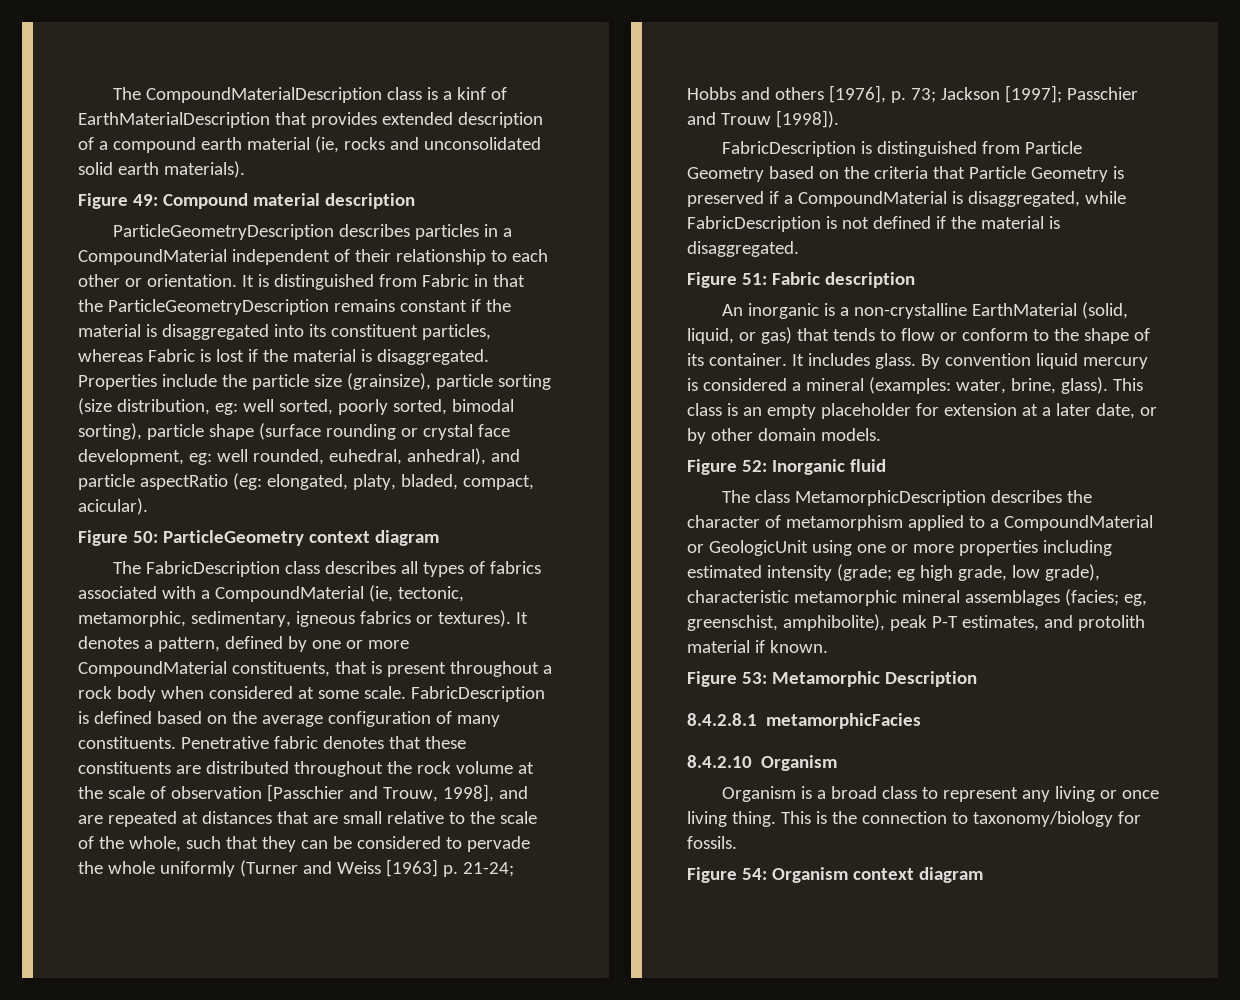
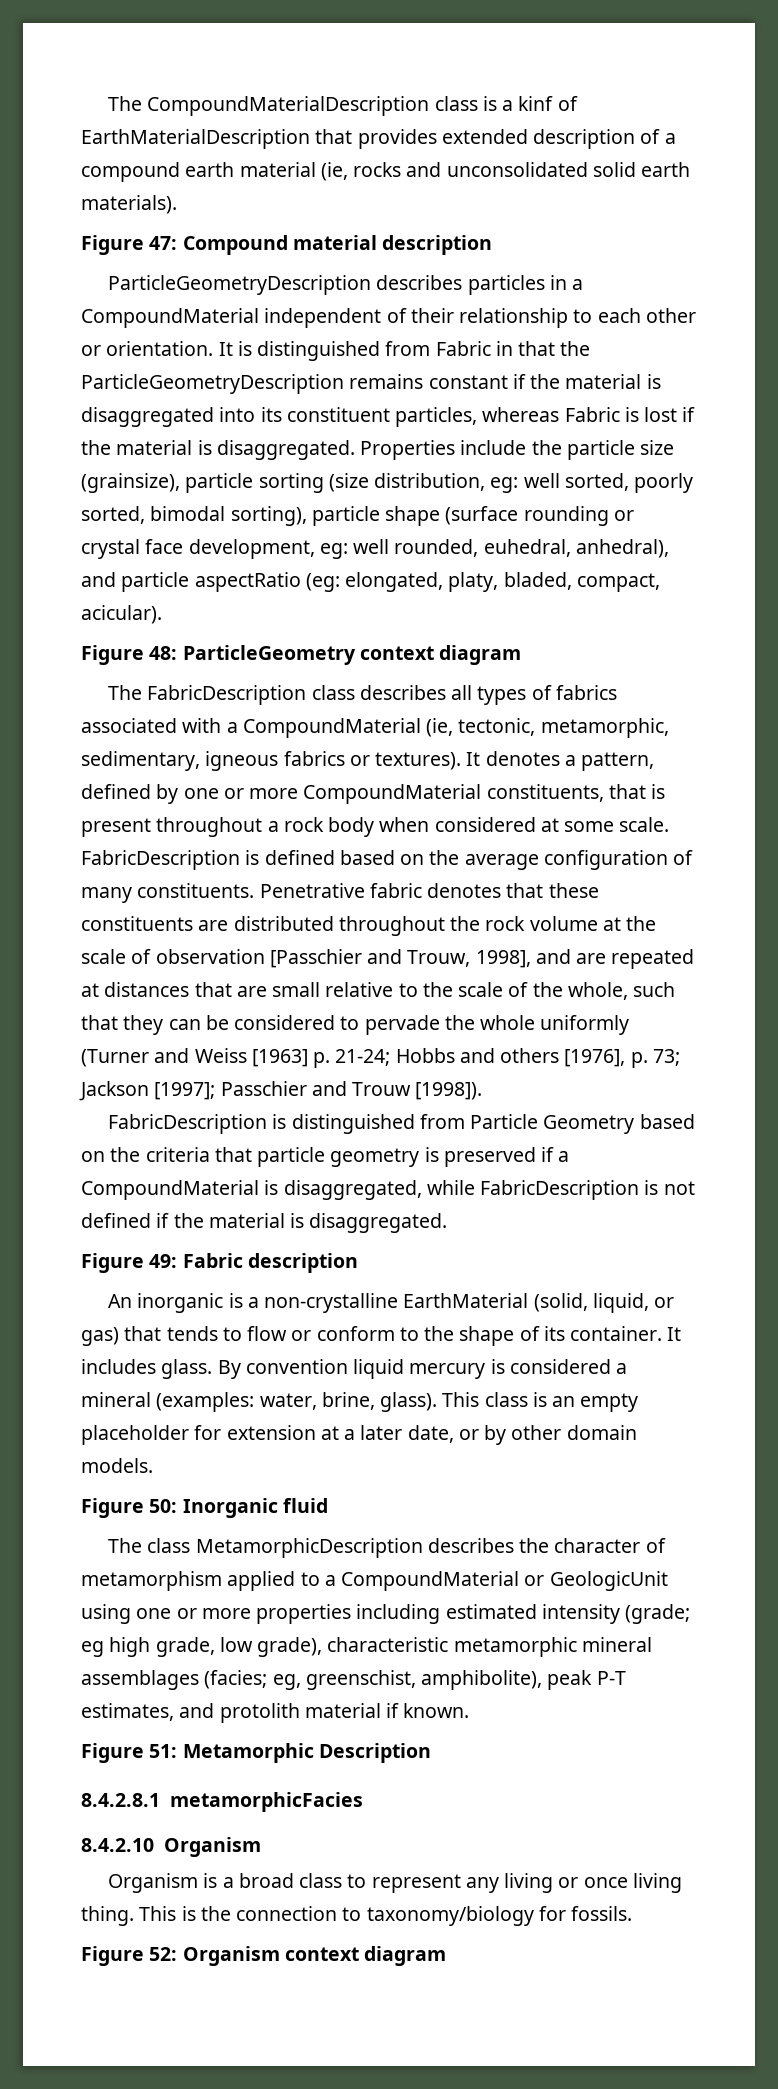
[132,194,158,206] 49: -> [149,236,178,250] 47:
[132,531,158,543] 50: -> [149,646,178,660] 48:
[968,166,1108,182] Particle Geometry -> [257,1147,420,1167] particle geometry
[741,273,767,285] 51: -> [149,1254,178,1268] 49:
[741,460,767,472] 52: -> [149,1499,178,1513] 50:
[741,672,767,684] 53: -> [149,1744,178,1758] 51:
[741,868,767,880] 54: -> [149,1947,178,1961] 52:

